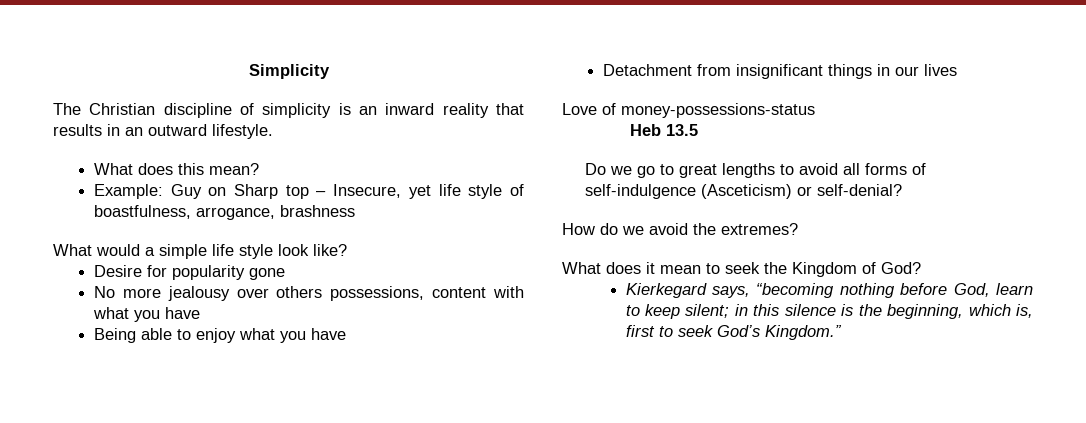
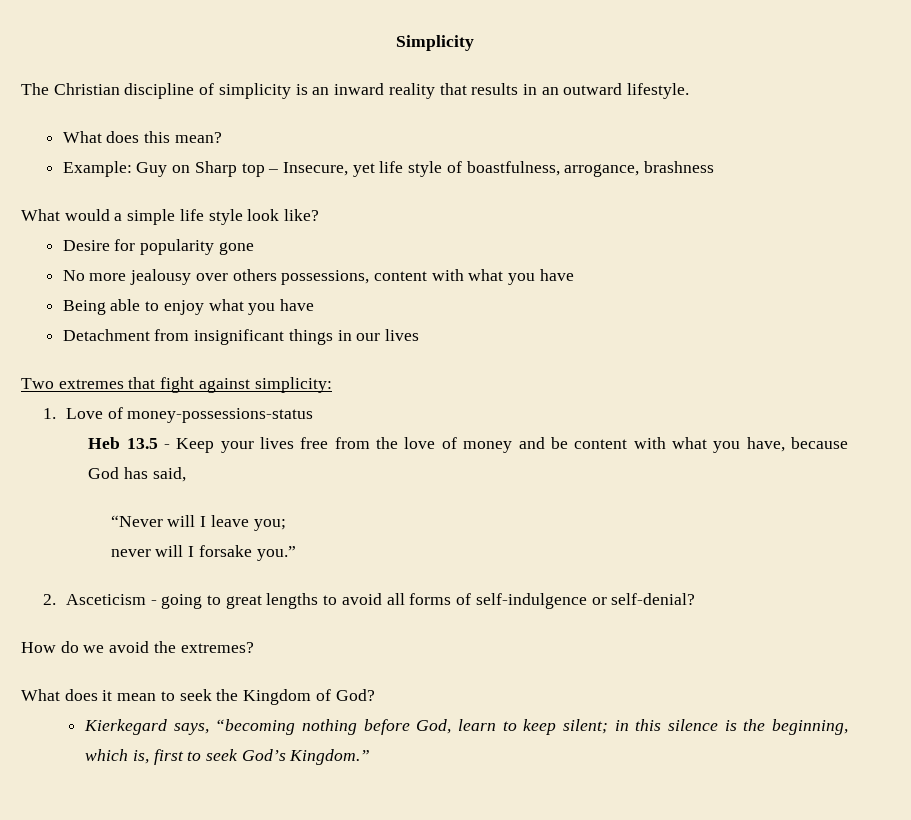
(957, 70) none -> [21,377,332,393] [43,408,57,419] Two extremes that fight against simplicity: // 1.
[584,163,655,178] // Do we go -> [164,437,848,453] [88,467,186,482] [110,515,286,531] [110,545,296,561] [43,594,203,609] - Keep your lives free from the love of money and be content with what you have, because God has said, // “Never will I leave you; // never will I forsake you.” // 2. Asceticism - going
[700,184,792,199] (Asceticism) -> (587, 601) none

